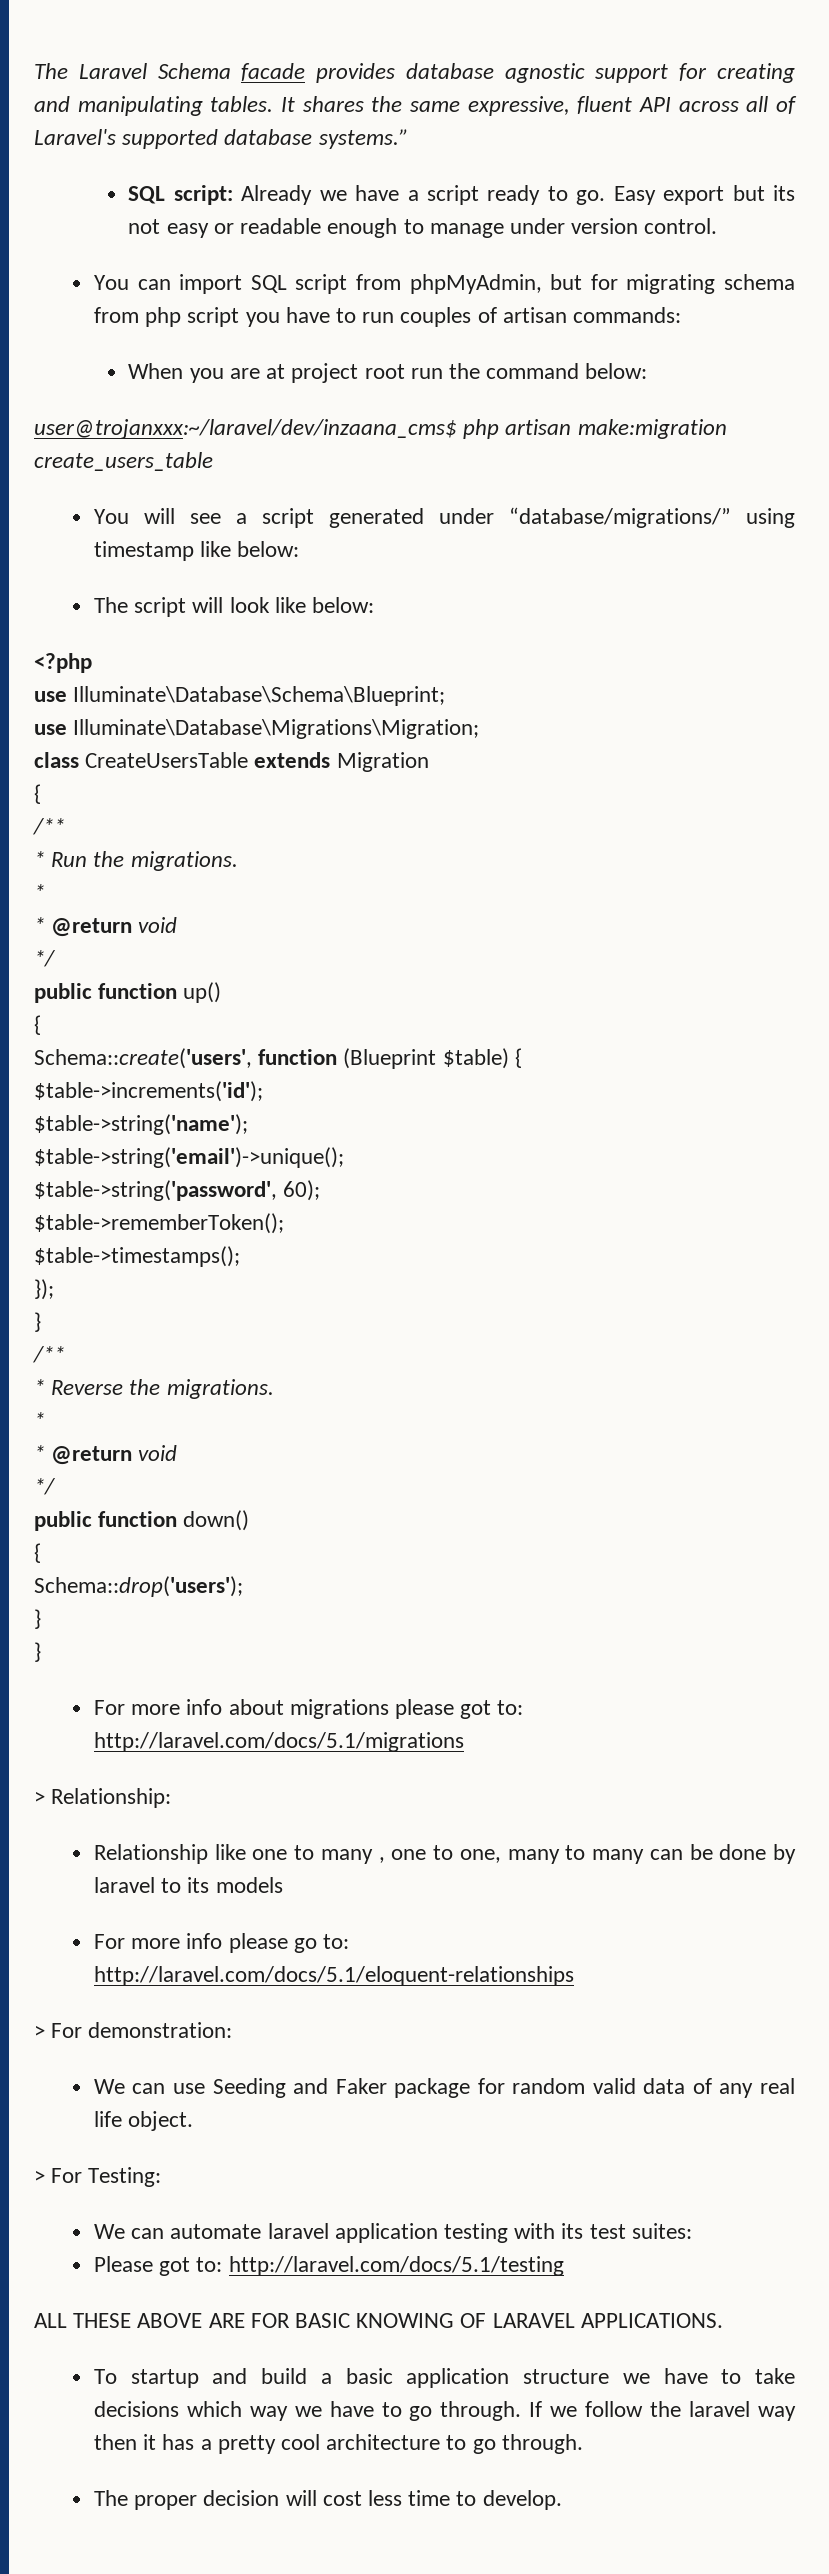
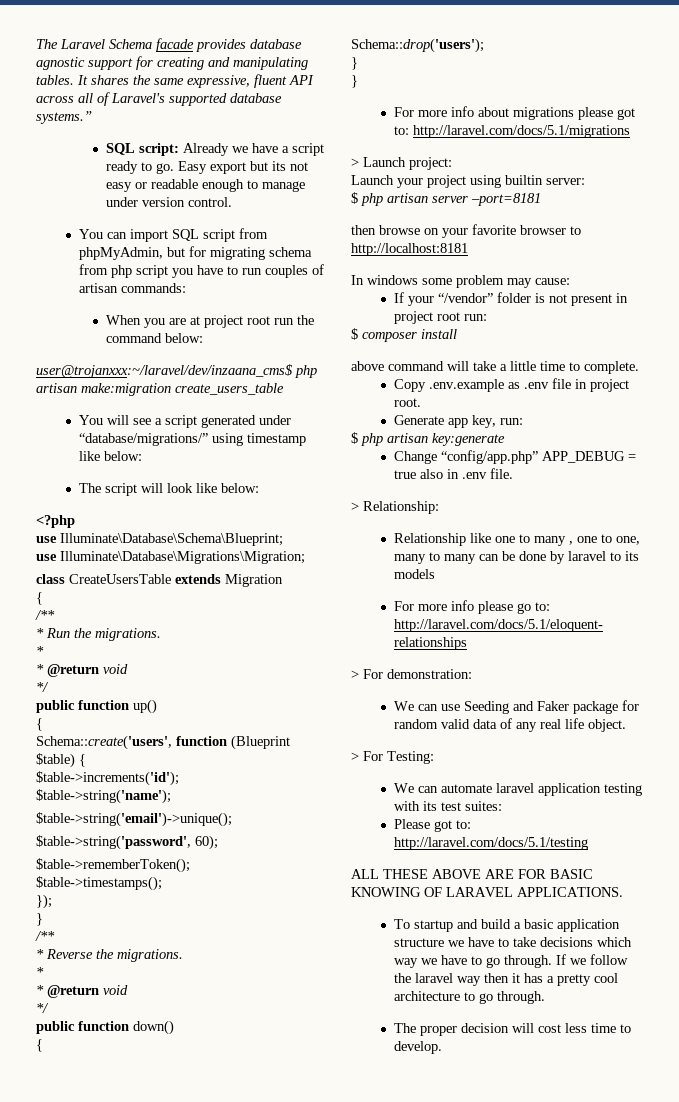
(464, 1742) none -> [351,157,452,170] [351,175,585,188] [351,192,541,206] [351,224,581,238] [351,243,468,256] [351,275,570,288] [393,292,628,306] [393,311,487,324] [351,328,457,342] [351,361,639,374] [393,378,629,392] [393,398,421,407] [393,415,523,428] [351,432,505,446] [393,450,636,464] [393,468,513,479] // > Launch project: // Launch your project using builtin server: // $ php artisan server –port=8181 // then browse on your favorite browser to http://localhost:8181 // In windows some problem may cause: // If your “/vendor” folder is not present in project root run: // $ composer install // above command will take a little time to complete. // Copy .env.example as .env file in project root. // Generate app key, run: // $ php artisan key:generate // Change “config/app.php” APP_DEBUG = true also in .env file.

